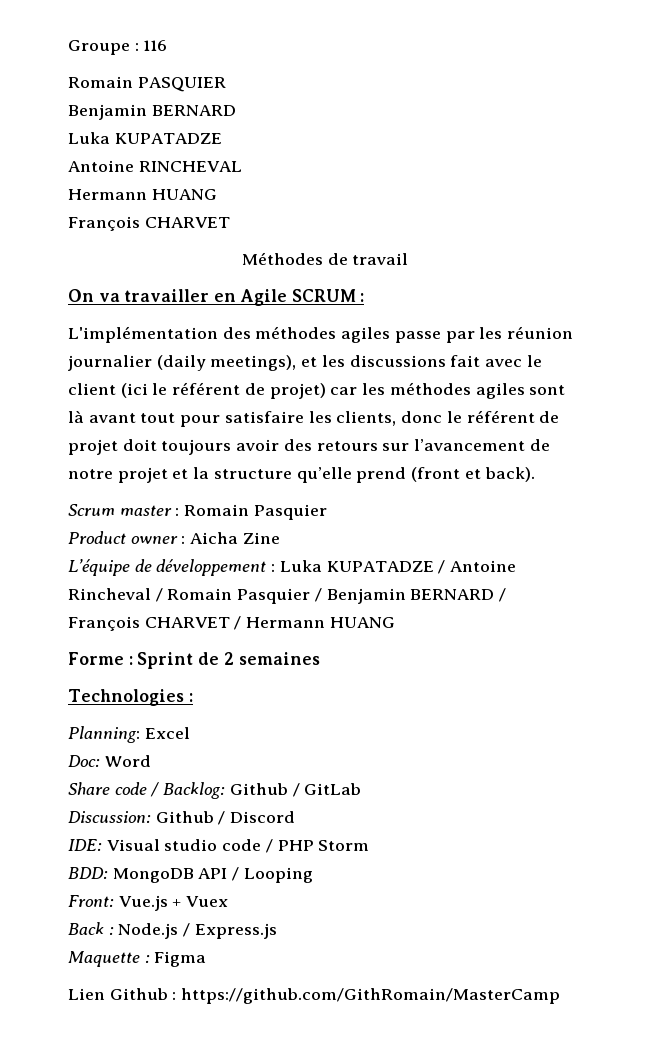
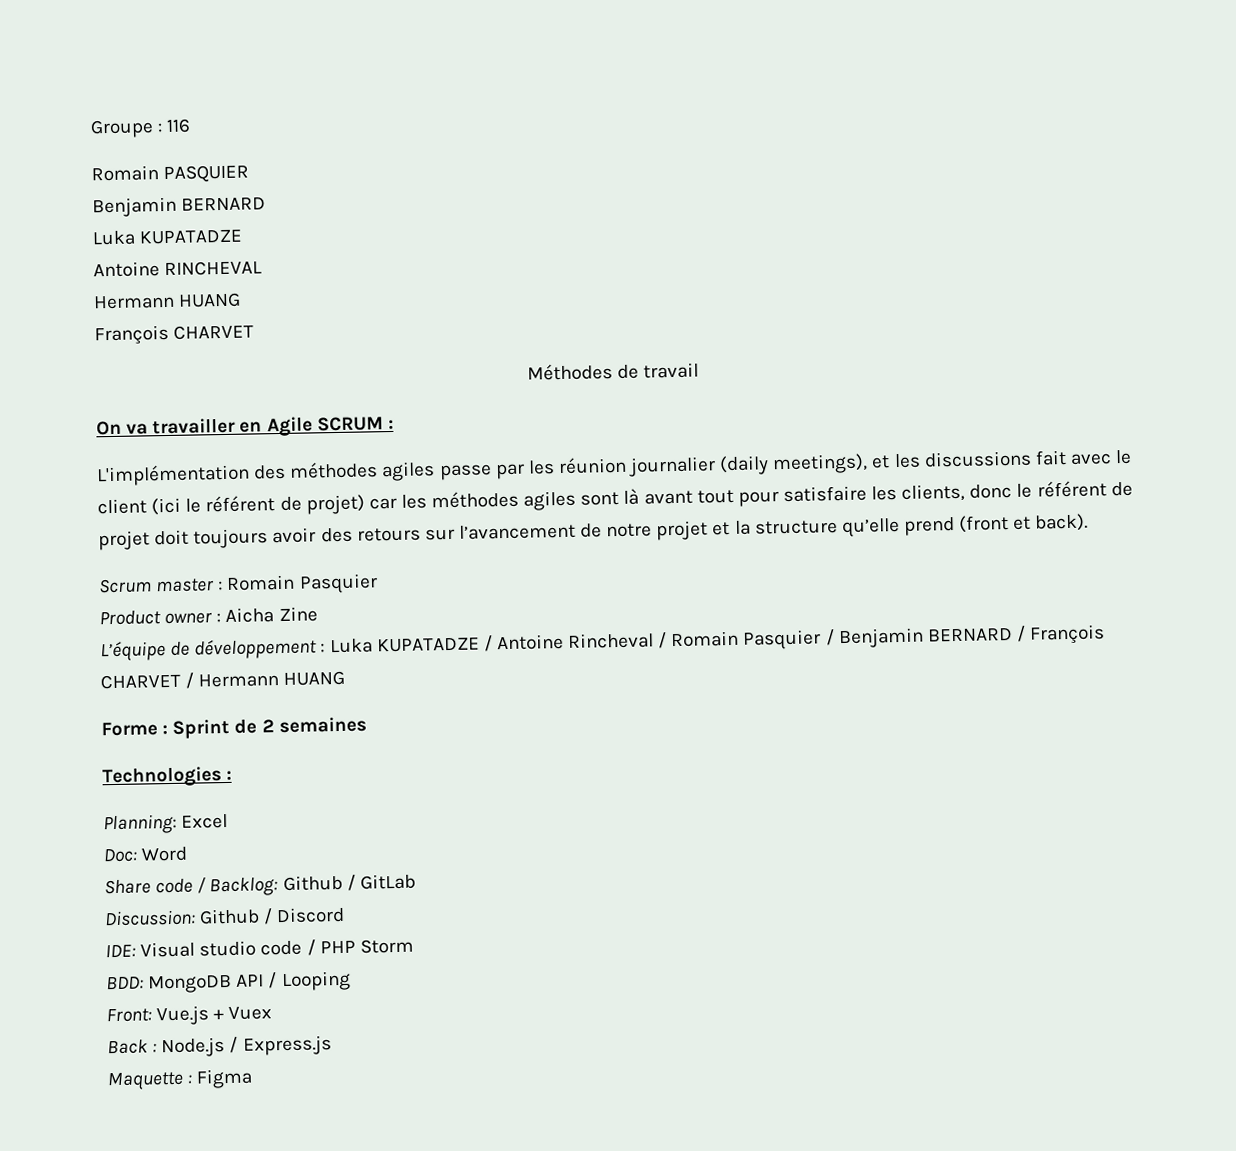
[68,988,561,1004] // Lien Github : https://github.com/GithRomain/MasterCamp -> (254, 1078) none

